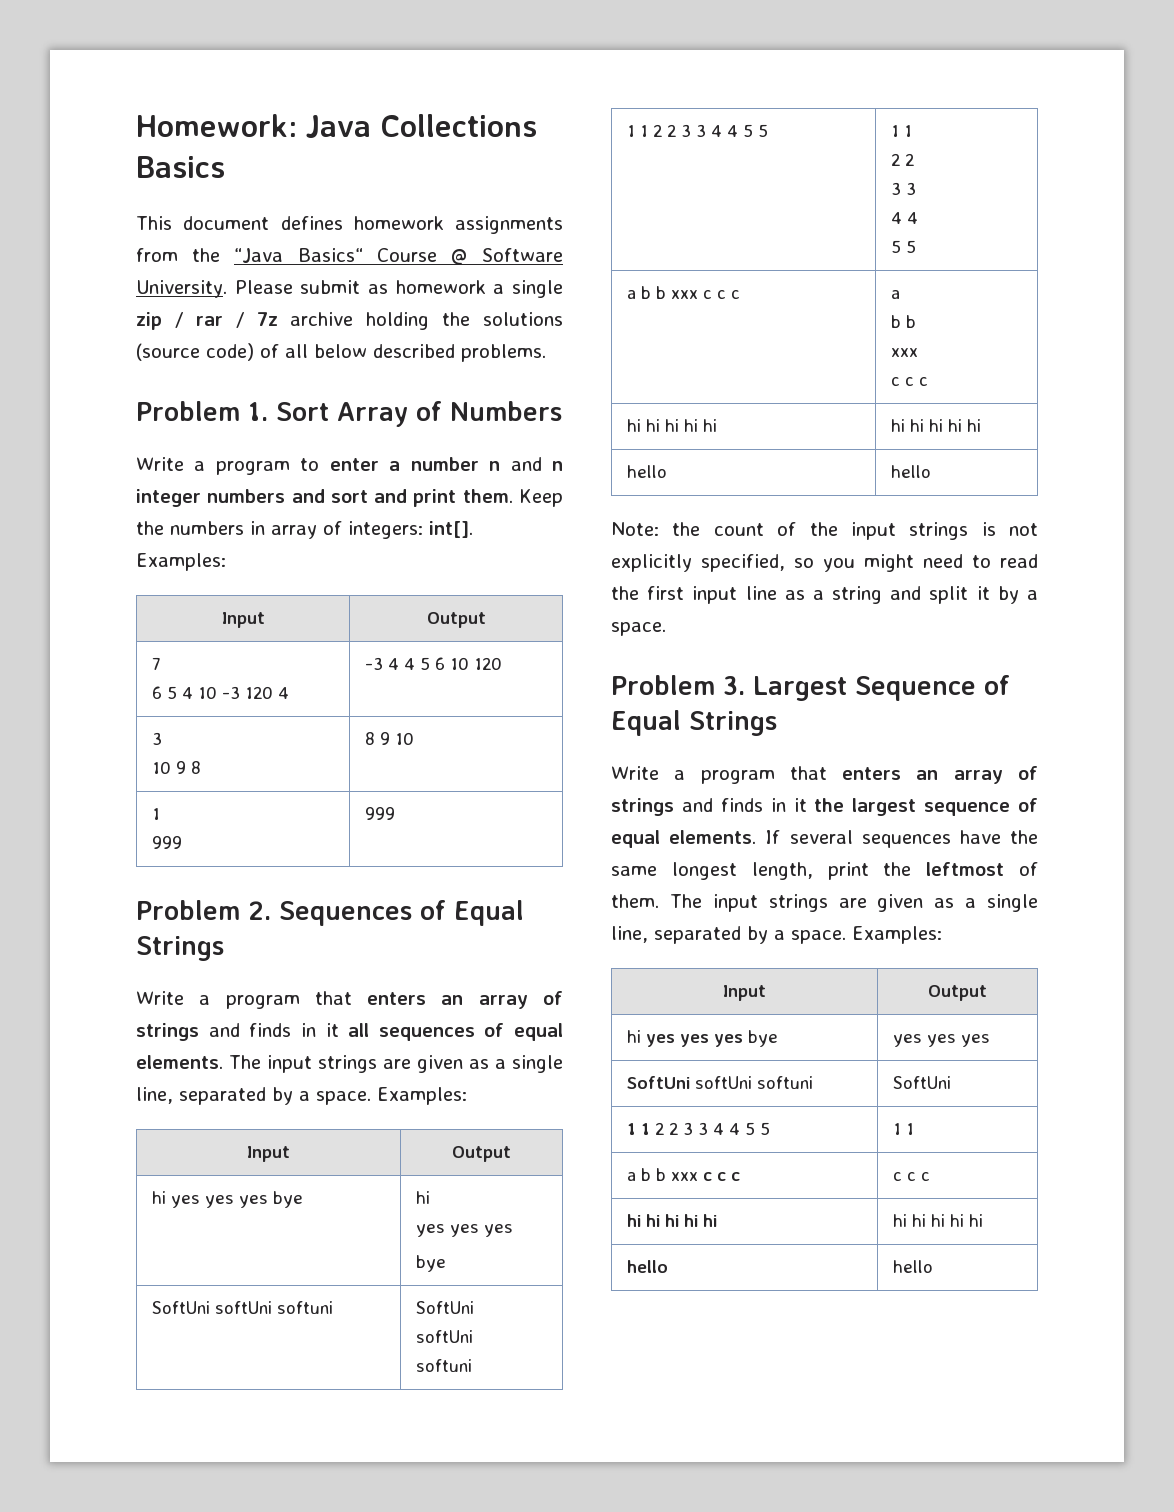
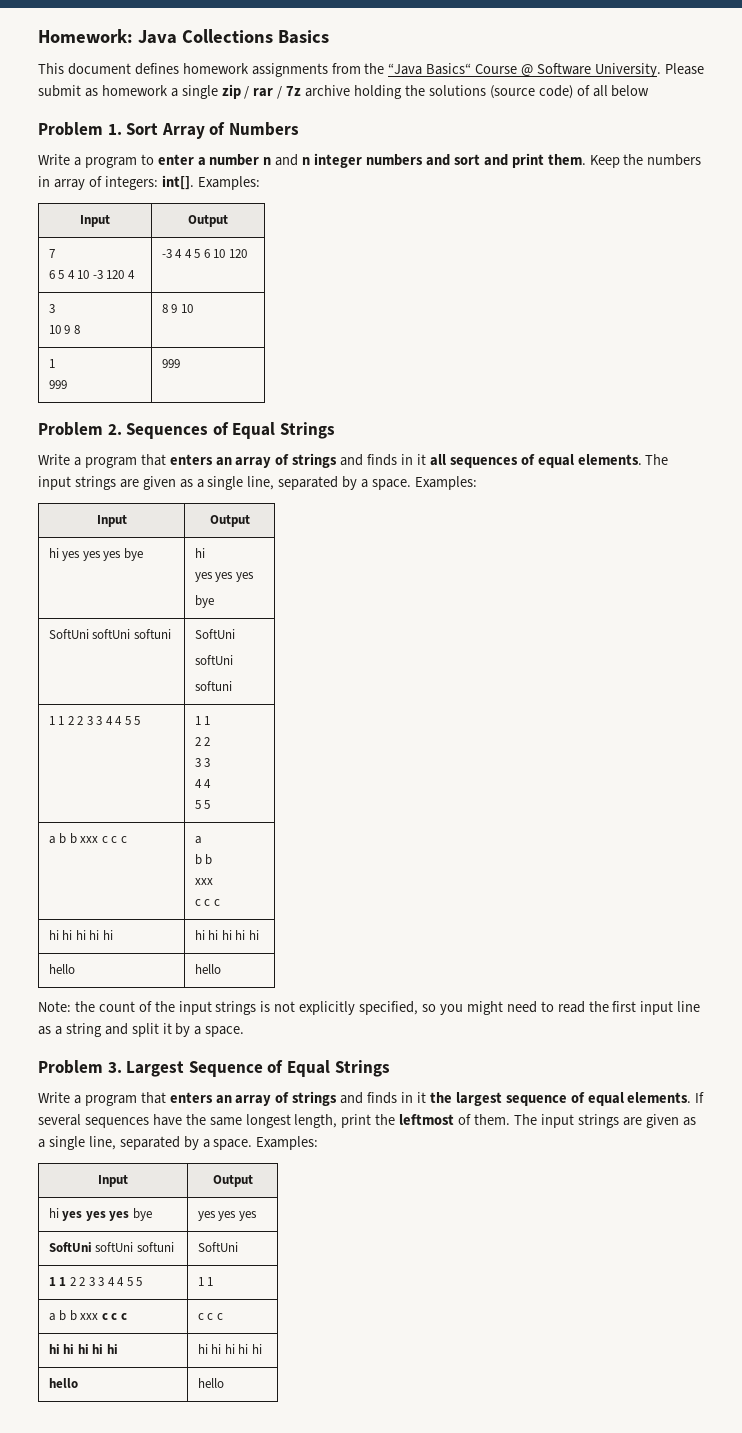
[373,344,546,362] described problems. -> (650, 91) none

